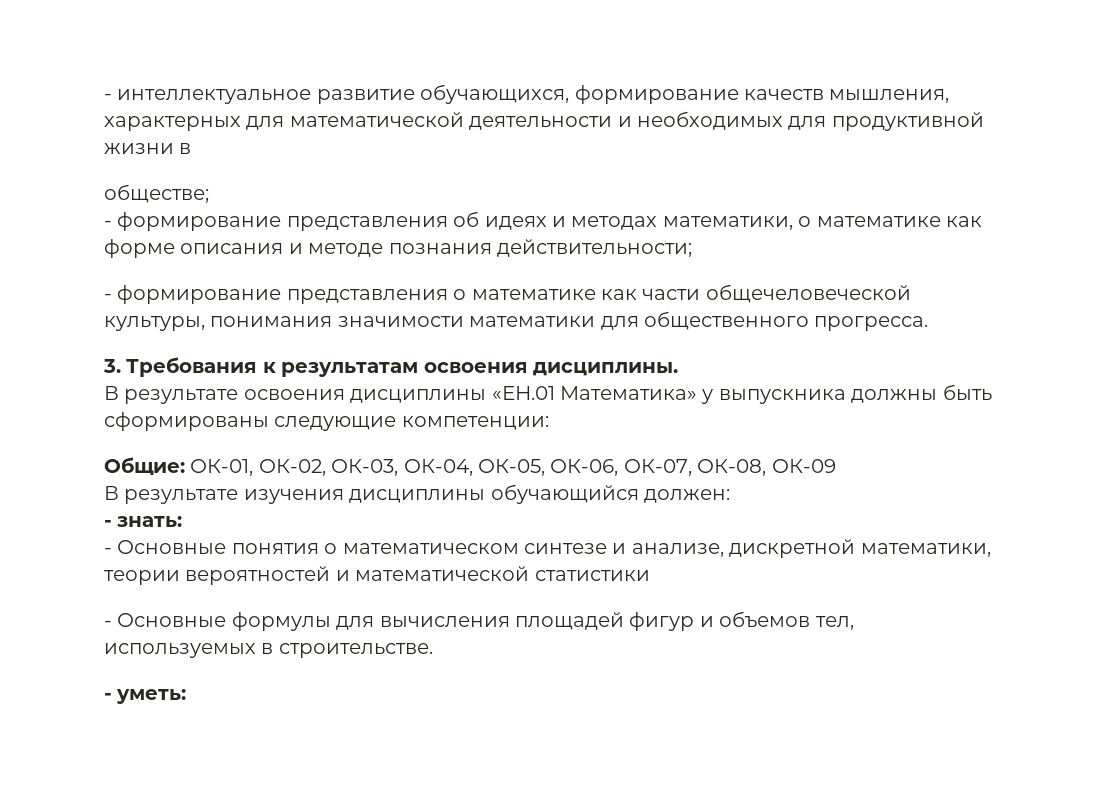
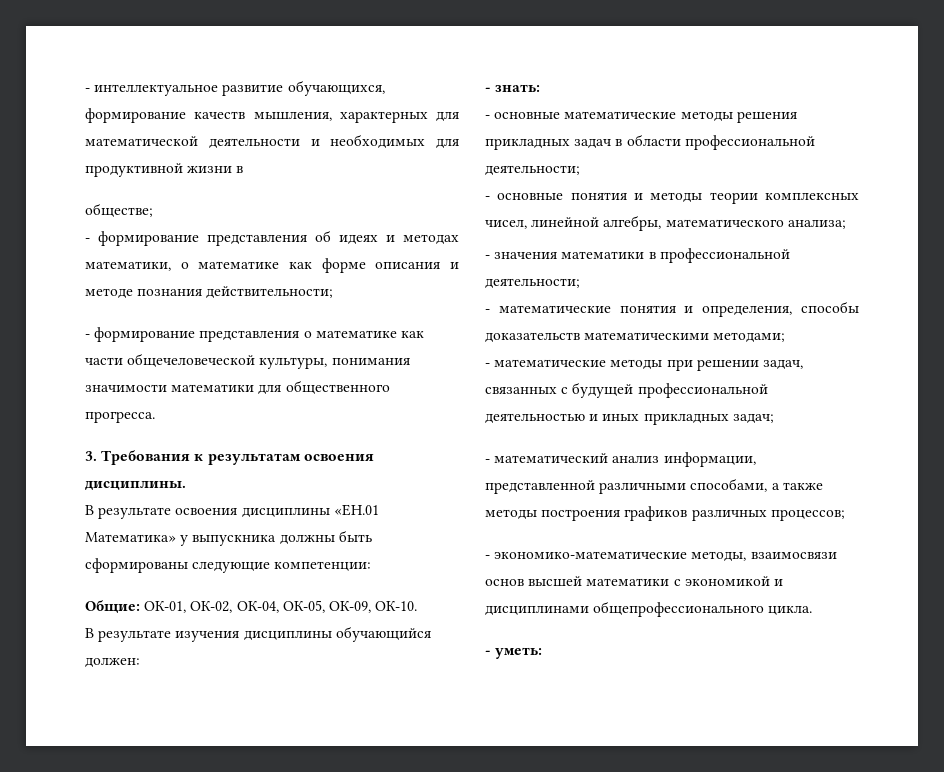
[331,459,399,476] ОК-03, -> (233, 607) none
[550,459,836,476] ОК-06, ОК-07, ОК-08, ОК-09 -> [328,601,418,613] ОК-09, ОК-10.
[117,539,991,558] [104,566,650,585] [104,611,854,631] [104,643,433,658] Основные понятия о математическом синтезе и анализе, дискретной математики, теории вероятностей и математической статистики // - Основные формулы для вычисления площадей фигур и объемов тел, используемых в строительстве. -> [494,111,797,123] [485,134,815,150] [485,165,580,176] [485,192,859,204] [485,215,846,231] [485,248,790,263] [485,278,580,289] [485,301,859,317] [485,332,786,343] [485,359,803,371] [485,382,768,398] [485,413,774,425] [485,452,756,467] [485,478,823,494] [485,506,845,521] [485,551,837,562] [485,576,783,587] [485,601,813,617] основные математические методы решения прикладных задач в области профессиональной деятельности; // - основные понятия и методы теории комплексных чисел, линейной алгебры, математического анализа; // - значения математики в профессиональной деятельности; // - математические понятия и определения, способы доказательств математическими методами; // - математические методы при решении задач, связанных с будущей профессиональной деятельностью и иных прикладных задач; // - математический анализ информации, представленной различными способами, а также методы построения графиков различных процессов; // - экономико-математические методы, взаимосвязи основ высшей математики с экономикой и дисциплинами общепрофессионального цикла.

